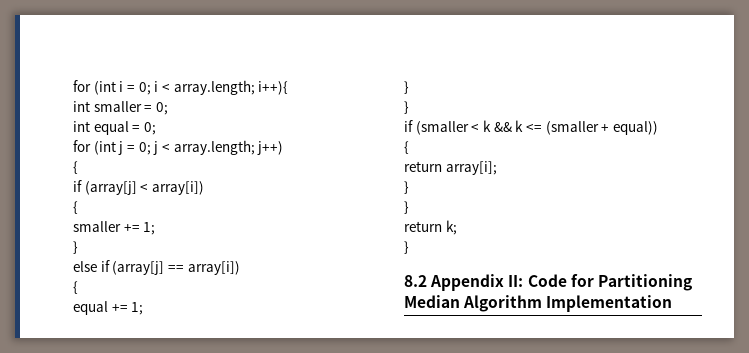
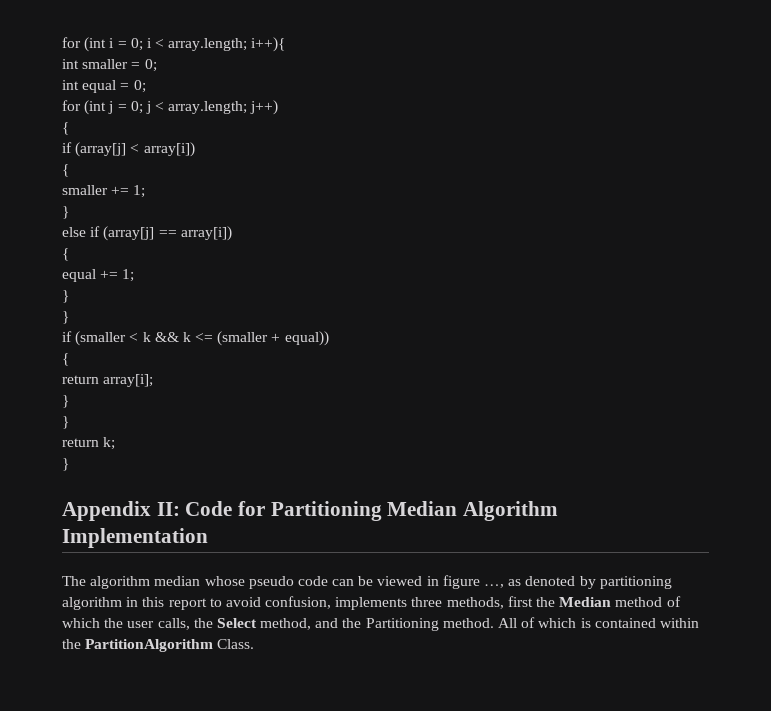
[404,275,427,287] 8.2 -> (69, 464) none
(673, 303) none -> [62,575,672,589] [62,596,681,610] [62,617,699,631] [62,639,255,652] // The algorithm median whose pseudo code can be viewed in figure …, as denoted by partitioning algorithm in this report to avoid confusion, implements three methods, first the Median method of which the user calls, the Select method, and the Partitioning method. All of which is contained within the PartitionAlgorithm Class.

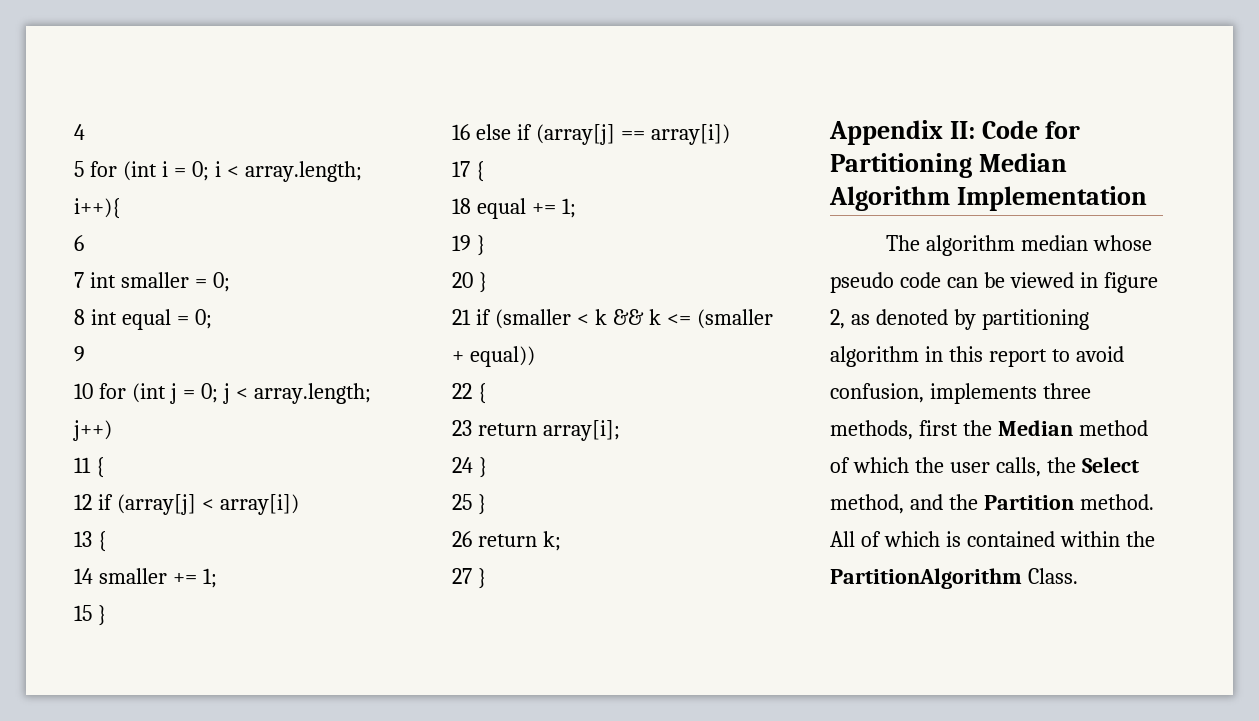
(62, 42) none -> [74,124,85,140] [74,161,84,177] 4 // 5
(286, 44) none -> [74,235,84,251] [74,272,84,288] 6 // 7
(157, 65) none -> [74,309,85,325] 8
(146, 86) none -> [74,346,85,362] [74,383,93,399] 9 // 10
[62,122,69,135] { // -> [74,457,105,478] [74,494,92,510] 11 { // 12
[62,164,69,177] { // -> [74,531,107,552] [74,568,93,584] 13 { // 14
[62,206,69,219] } // -> [74,605,107,626] [452,124,470,140] 15 } // 16
[62,248,69,261] { // -> [452,161,485,182] [452,198,471,214] 17 { // 18
[62,290,69,303] [62,311,69,324] } // } // -> [452,235,486,256] [452,272,488,293] [452,309,471,325] 19 } // 20 } // 21
[62,353,69,366] { // -> [452,383,487,404] [452,420,472,436] 22 { // 23
[62,395,69,408] [62,416,69,429] } // } // -> [452,457,488,478] [452,494,487,515] [452,531,472,547] 24 } // 25 } // 26
(116, 443) none -> [452,568,472,584] 27
[484,584,505,588] …, -> [830,309,845,329] 2,
[365,618,439,631] Partitioning -> [983,495,1074,510] Partition

